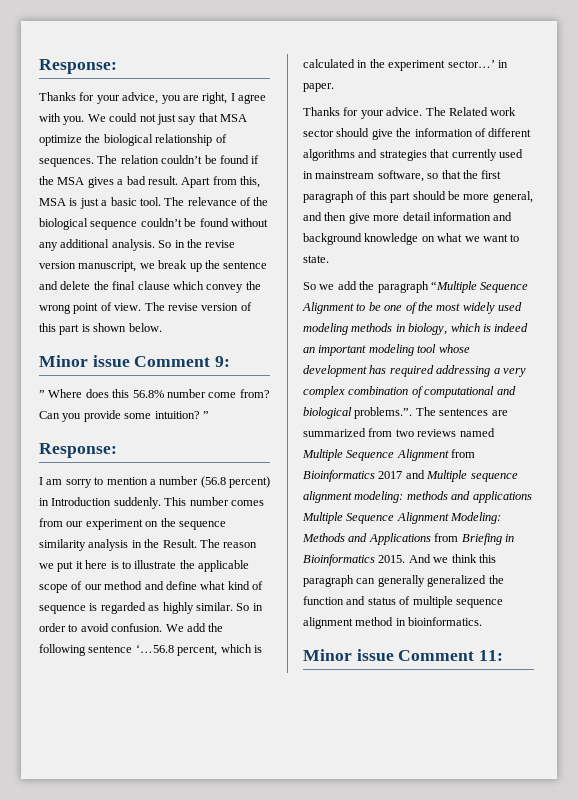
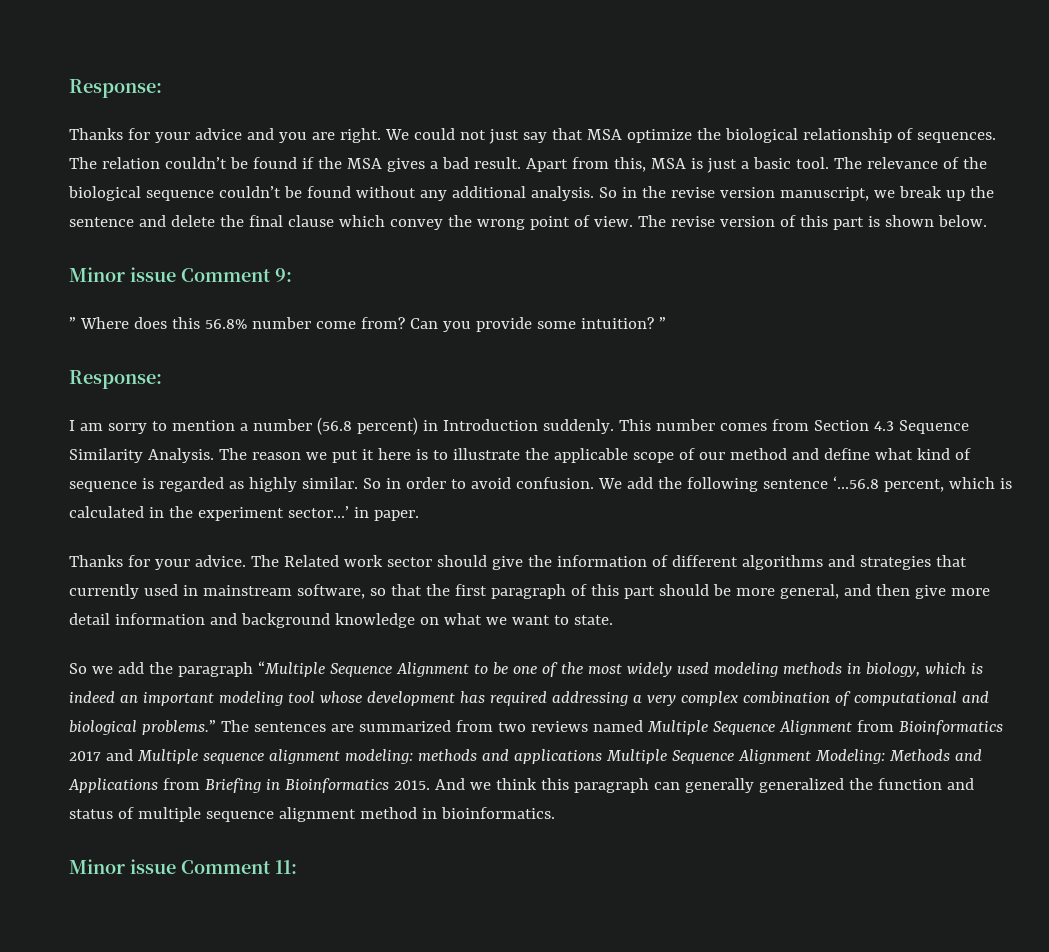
[122,92,266,104] [39,113,85,125] advice, you are right, I agree with you. -> [194,128,381,143] advice and you are right.
[66,518,226,530] [39,539,197,551] our experiment on the sequence similarity analysis in the Result. -> [813,420,969,434] [69,448,214,463] Section 4.3 Sequence Similarity Analysis.
[354,407,413,419] problems.”. -> [141,720,216,735] problems.”

